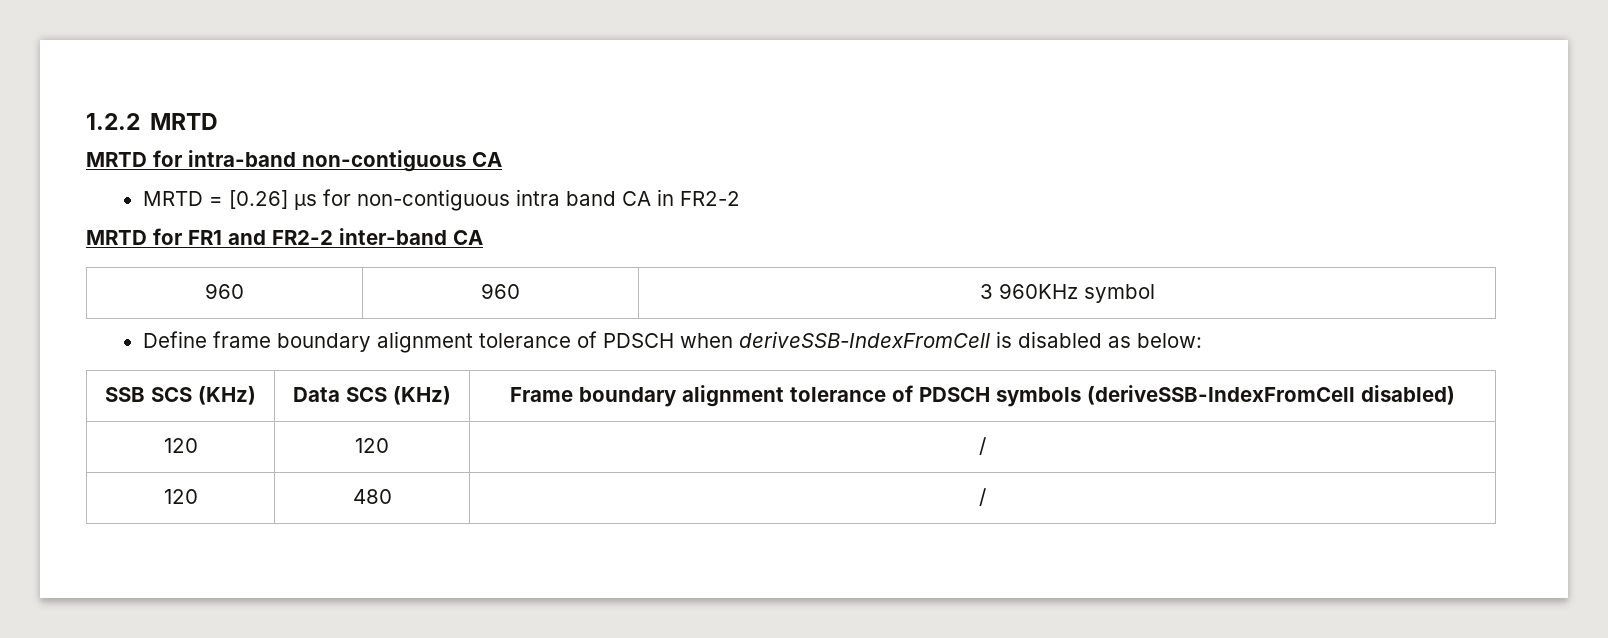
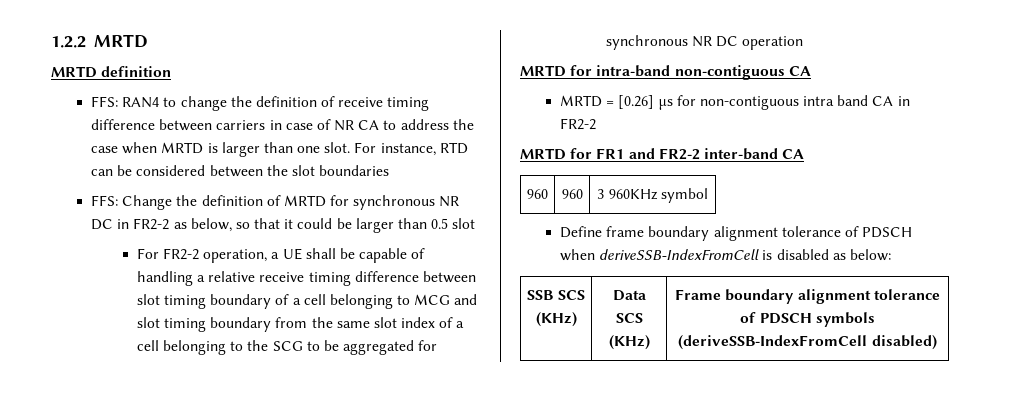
(219, 121) none -> [51,66,172,78] [90,96,430,111] [90,119,474,131] [90,142,468,157] [90,165,390,177] [90,195,460,210] [90,218,476,233] [136,248,426,263] [136,271,476,286] [136,294,478,309] [136,317,465,332] [136,340,438,355] [605,35,804,50] // MRTD definition // FFS: RAN4 to change the definition of receive timing difference between carriers in case of NR CA to address the case when MRTD is larger than one slot. For instance, RTD can be considered between the slot boundaries // FFS: Change the definition of MRTD for synchronous NR DC in FR2-2 as below, so that it could be larger than 0.5 slot // For FR2-2 operation, a UE shall be capable of handling a relative receive timing difference between slot timing boundary of a cell belonging to MCG and slot timing boundary from the same slot index of a cell belonging to the SCG to be aggregated for synchronous NR DC operation
[163,438,198,453] [355,438,389,453] [979,437,986,455] [163,489,198,504] [352,489,392,504] [979,488,986,506] // 120 | 120 | / // 120 | 480 | / -> (937, 342) none

